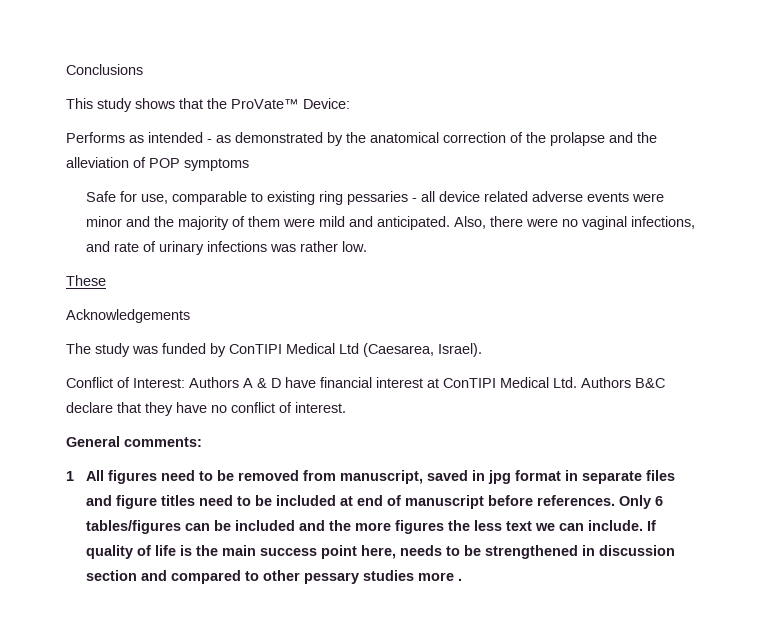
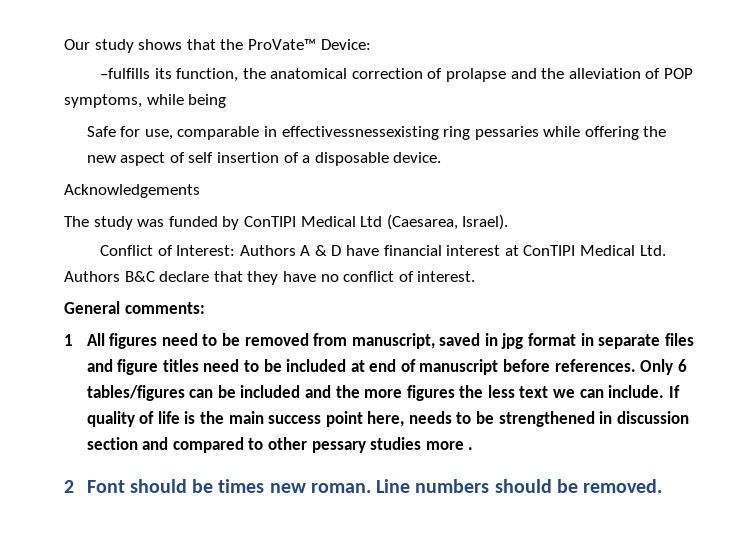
[66,64,143,75] [66,98,93,109] Conclusions // This -> [64,39,90,50] Our
[66,132,343,146] Performs as intended - as demonstrated by -> [99,68,239,82] –fulfills its function,
[526,132,546,143] the -> (443, 73) none
[184,158,249,171] symptoms -> [64,94,227,108] symptoms, while being
[250,191,664,205] [85,216,695,230] [85,241,367,255] [66,275,106,286] to existing ring pessaries - all device related adverse events were minor and the majority of them were mild and anticipated. Also, there were no vaginal infections, and rate of urinary infections was rather low. // These -> [263,126,667,140] [86,152,442,166] in effectivessnessexisting ring pessaries while offering the new aspect of self insertion of a disposable device.
(462, 579) none -> [64,479,663,493] // 2 Font should be times new roman. Line numbers should be removed.

